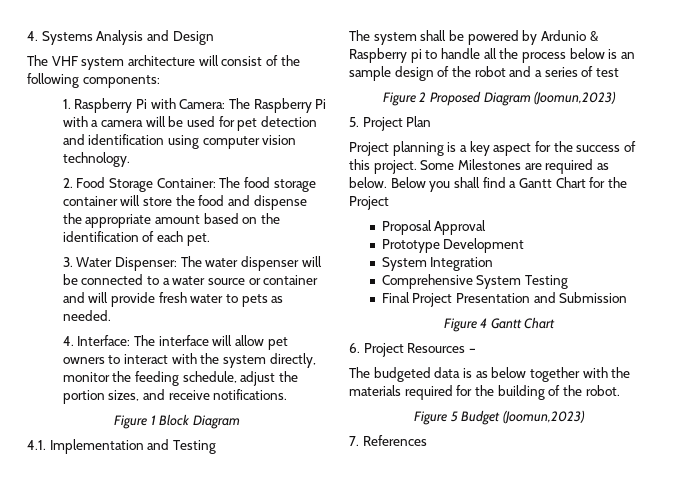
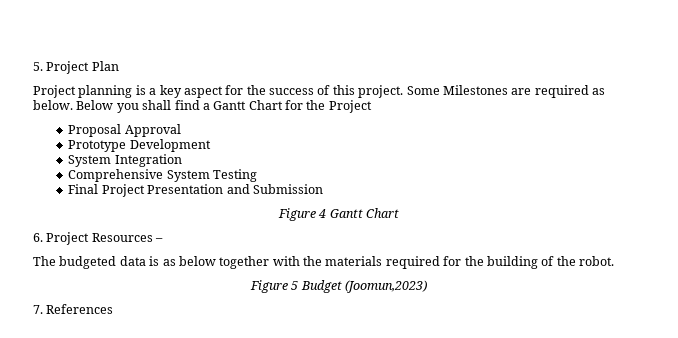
[27,30,214,45] [27,55,300,70] [27,73,160,88] [62,98,327,113] [62,116,317,131] [62,134,297,149] [62,152,130,167] [62,177,316,192] [62,195,307,210] [62,213,280,228] [62,231,210,246] [62,256,322,271] [62,274,319,285] [62,292,284,307] [62,310,111,321] [62,335,288,350] [62,353,316,368] [62,371,298,386] [62,389,288,404] [114,414,240,429] [27,439,216,454] [349,30,598,45] [349,48,635,63] [349,66,619,81] [382,91,617,106] 4. Systems Analysis and Design // The VHF system architecture will consist of the following components: // 1. Raspberry Pi with Camera: The Raspberry Pi with a camera will be used for pet detection and identification using computer vision technology. // 2. Food Storage Container: The food storage container will store the food and dispense the appropriate amount based on the identification of each pet. // 3. Water Dispenser: The water dispenser will be connected to a water source or container and will provide fresh water to pets as needed. // 4. Interface: The interface will allow pet owners to interact with the system directly, monitor the feeding schedule, adjust the portion sizes, and receive notifications. // Figure 1 Block Diagram // 4.1. Implementation and Testing // The system shall be powered by Ardunio & Raspberry pi to handle all the process below is an sample design of the robot and a series of test // Figure 2 Proposed Diagram (Joomun,2023) // -> (33, 66) none

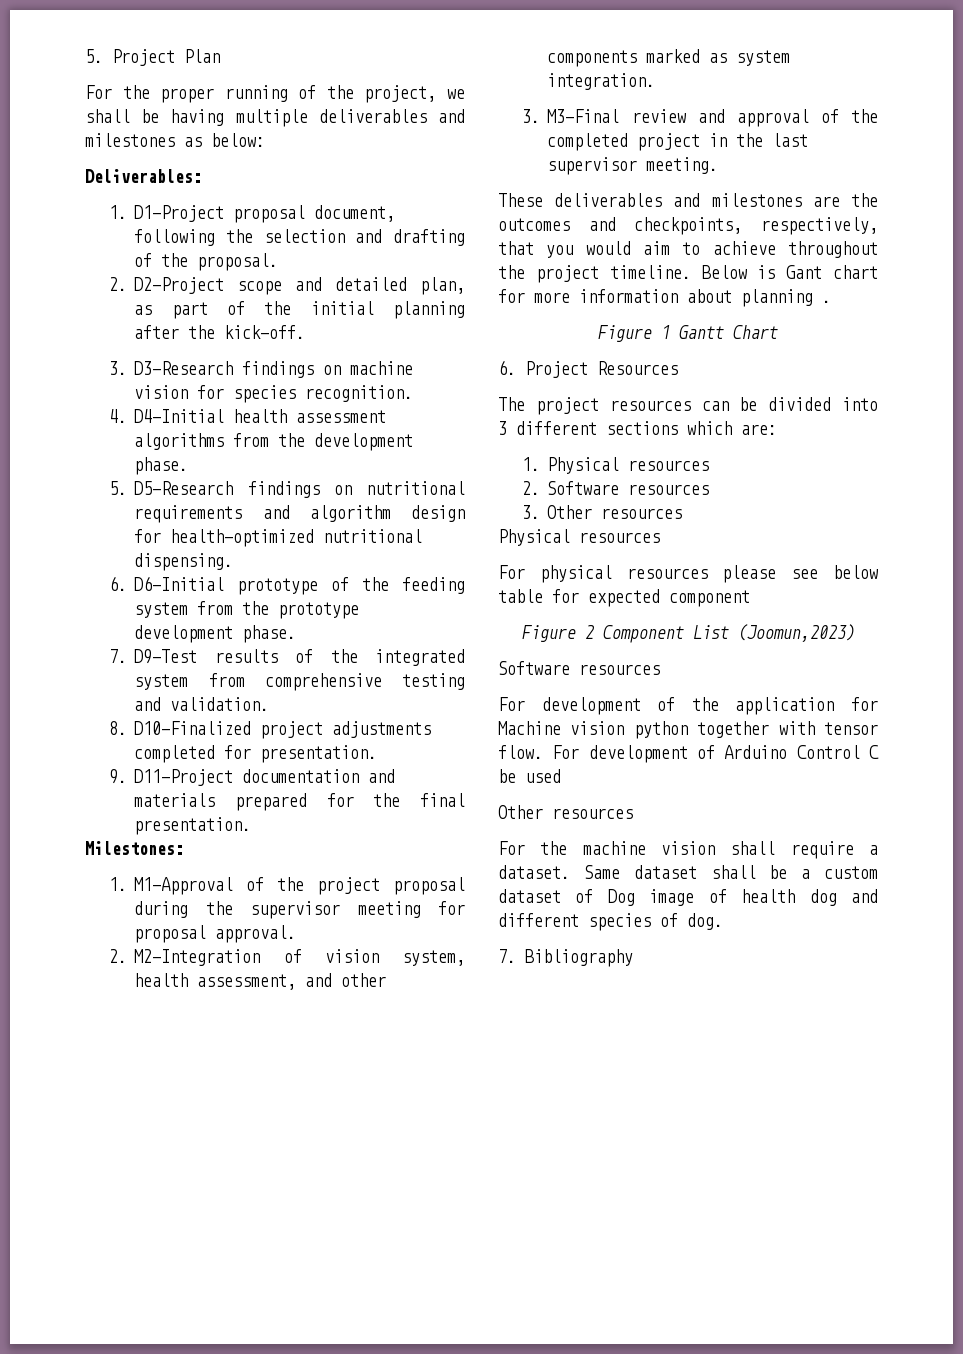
[33,85,605,98] [33,100,372,113] [68,124,181,137] [68,139,211,152] [68,154,182,167] [68,169,258,182] [68,184,323,197] [277,208,327,221] Project planning is a key aspect for the success of this project. Some Milestones are required as below. Below you shall find a Gantt Chart for the Project // Proposal Approval // Prototype Development // System Integration // Comprehensive System Testing // Final Project Presentation and Submission // Figure 4 -> [85,85,465,103] [85,109,465,127] [85,133,265,147] [85,169,202,183] [109,205,396,223] [134,229,465,246] [134,253,279,271] [109,277,465,295] [134,301,466,319] [134,325,306,339] [109,361,414,378] [134,385,414,403] [109,409,387,423] [134,433,414,451] [134,457,189,475] [109,481,465,498] [134,505,465,523] [134,529,423,547] [134,553,234,571] [109,576,465,595] [134,601,360,619] [134,625,297,643] [109,649,465,666] [134,673,465,691] [134,697,270,711] [109,721,432,739] [134,745,378,763] [109,769,396,786] [134,793,465,811] [134,817,252,835] [85,841,184,855] [109,877,465,895] [134,901,465,919] [134,925,297,943] [109,949,465,966] [134,973,387,990] [547,49,791,67] [547,73,656,90] [522,109,878,127] [547,133,809,151] [547,157,719,175] [498,193,878,207] [498,217,878,235] [498,241,878,258] [498,265,878,283] [498,289,831,307] [598,325,670,342] For the proper running of the project, we shall be having multiple deliverables and milestones as below: // Deliverables: // 1. D1-Project proposal document, following the selection and drafting of the proposal. // 2. D2-Project scope and detailed plan, as part of the initial planning after the kick-off. // 3. D3-Research findings on machine vision for species recognition. // 4. D4-Initial health assessment algorithms from the development phase. // 5. D5-Research findings on nutritional requirements and algorithm design for health-optimized nutritional dispensing. // 6. D6-Initial prototype of the feeding system from the prototype development phase. // 7. D9-Test results of the integrated system from comprehensive testing and validation. // 8. D10-Finalized project adjustments completed for presentation. // 9. D11-Project documentation and materials prepared for the final presentation. // Milestones: // 1. M1-Approval of the project proposal during the supervisor meeting for proposal approval. // 2. M2-Integration of vision system, health assessment, and other components marked as system integration. // 3. M3-Final review and approval of the completed project in the last supervisor meeting. // These deliverables and milestones are the outcomes and checkpoints, respectively, that you would aim to achieve throughout the project timeline. Below is Gant chart for more information about planning . // Figure 1
[155,238,164,242] – -> (678, 368) none
[59,256,614,269] [249,280,428,293] [33,304,114,314] budgeted data is as below together with the materials required for the building of the robot. // Figure 5 Budget (Joomun,2023) // 7. References -> [535,397,878,415] [498,421,777,435] [522,457,710,474] [522,481,710,495] [522,505,683,519] [498,529,660,546] [498,565,878,583] [498,589,750,607] [521,624,855,643] [498,661,660,675] [498,697,878,715] [498,721,878,739] [498,745,879,763] [498,769,561,783] [498,805,633,819] [498,841,878,859] [498,865,878,879] [498,889,878,906] [498,913,723,931] [498,949,633,967] project resources can be divided into 3 different sections which are: // 1. Physical resources // 2. Software resources // 3. Other resources // Physical resources // For physical resources please see below table for expected component // Figure 2 Component List (Joomun,2023) // Software resources // For development of the application for Machine vision python together with tensor flow. For development of Arduino Control C be used // Other resources // For the machine vision shall require a dataset. Same dataset shall be a custom dataset of Dog image of health dog and different species of dog. // 7. Bibliography

